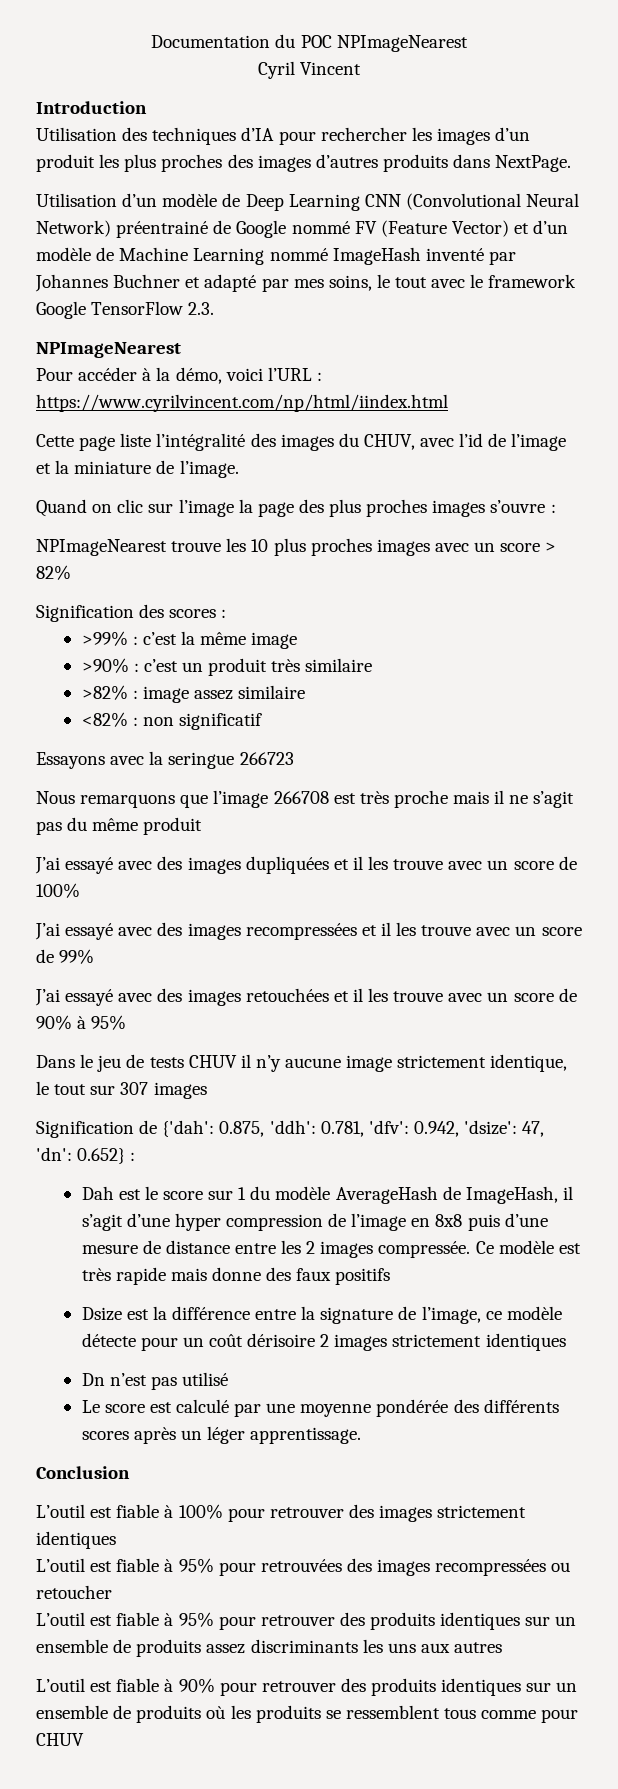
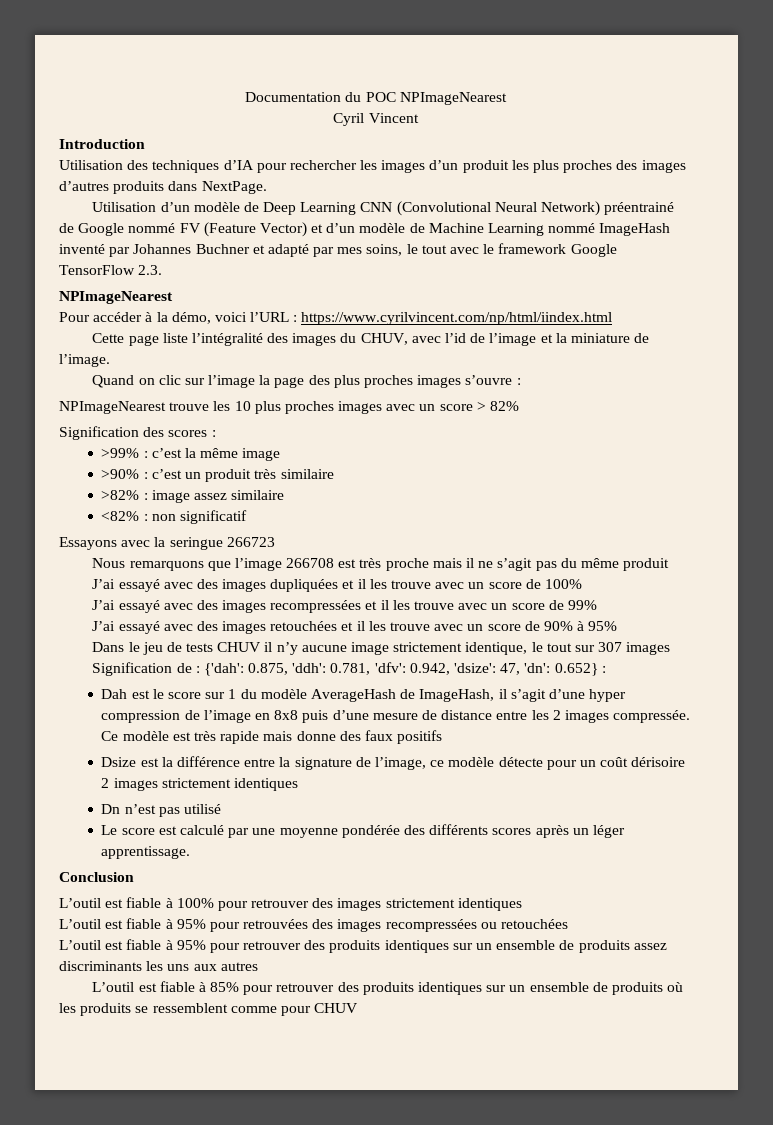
(158, 1127) none -> [195,666,200,673] :
[36,1585,112,1599] retoucher -> [501,919,569,929] retouchées
[178,1678,215,1693] 90% -> [210,982,240,992] 85%
[444,1708,477,1719] tous -> (228, 1008) none

